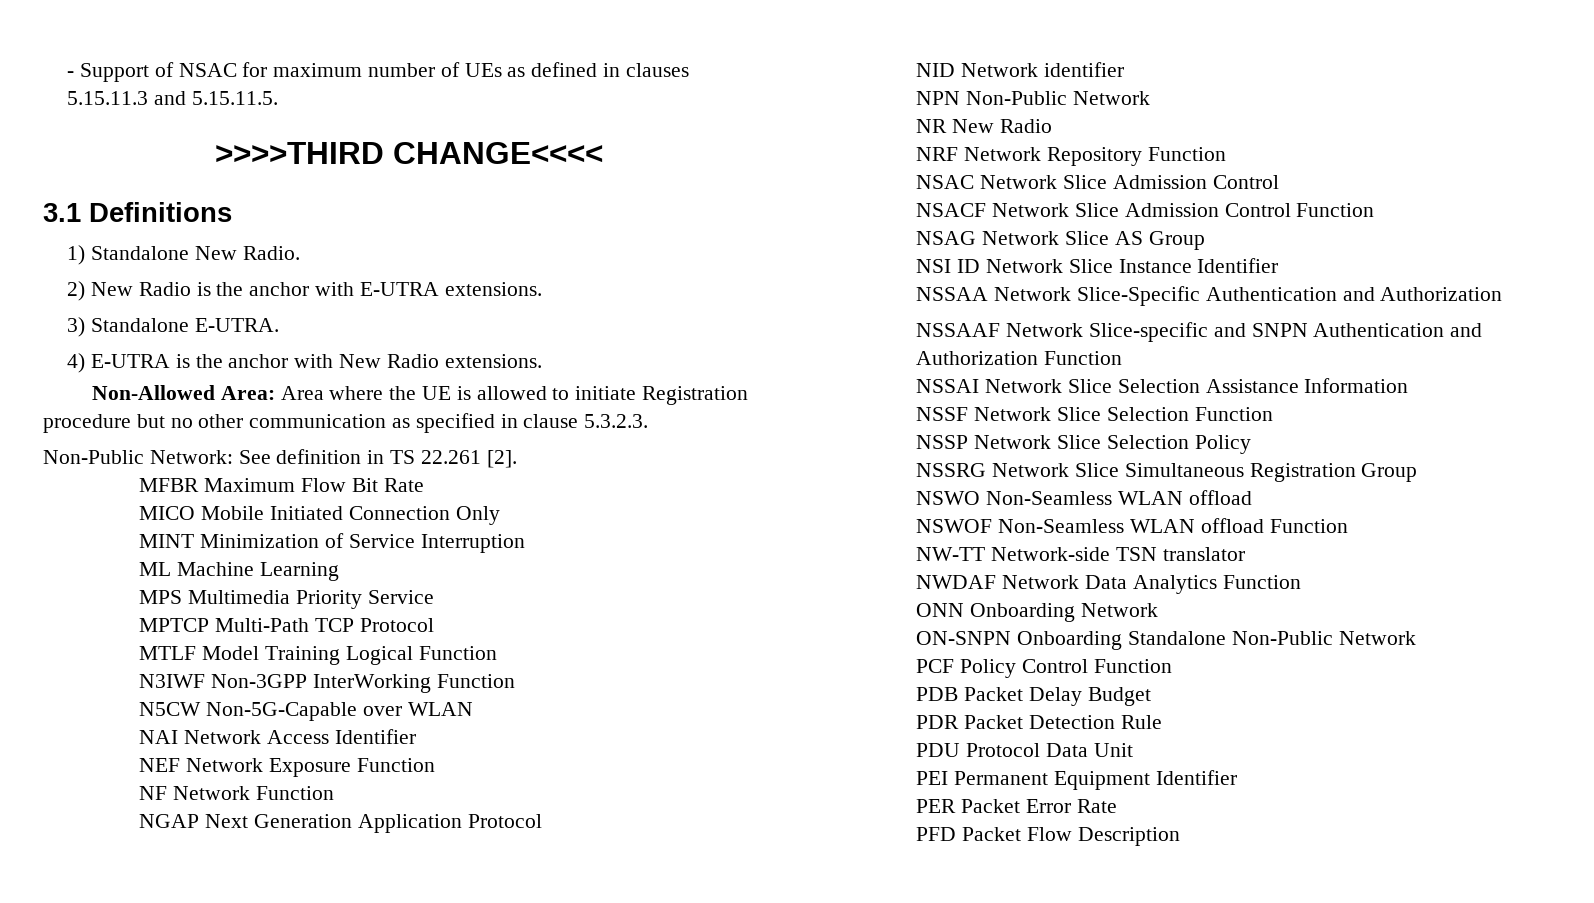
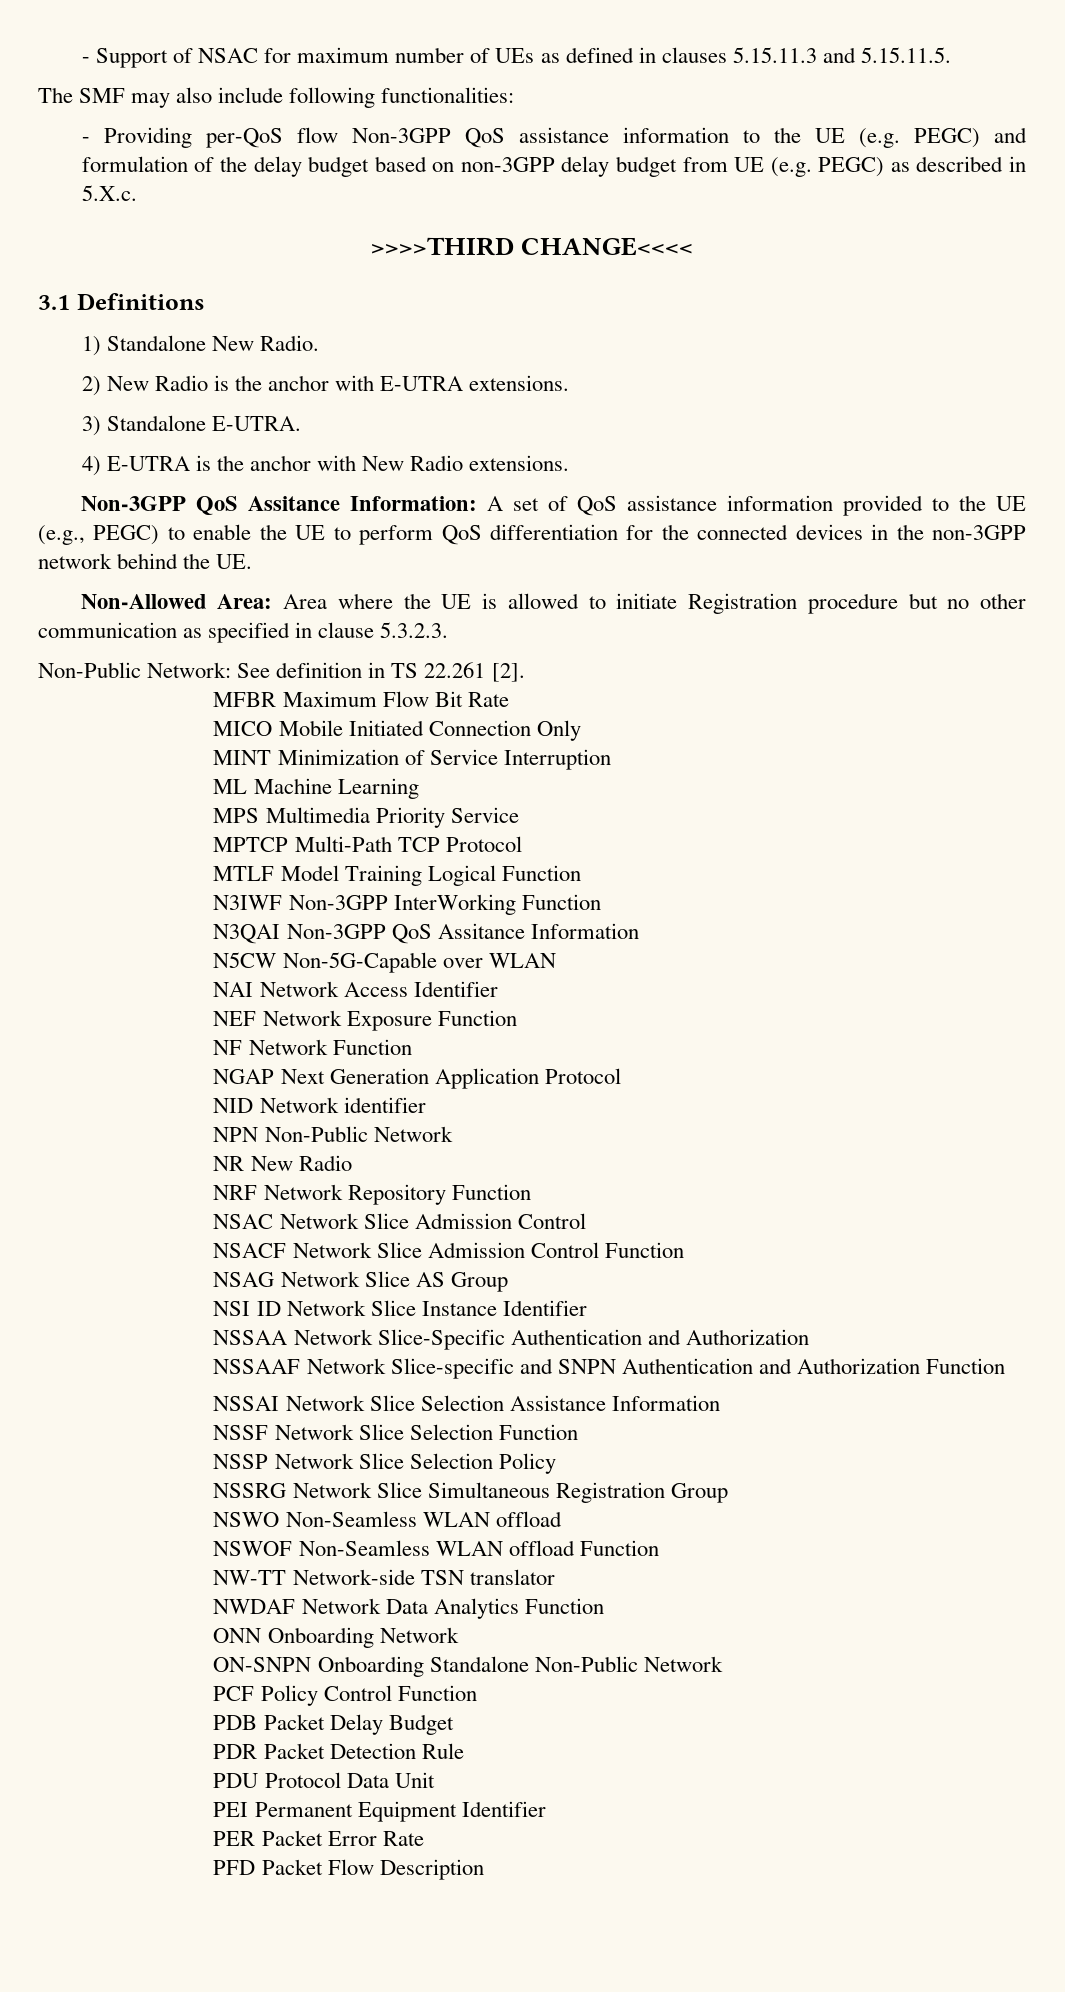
(278, 98) none -> [38,87,515,108] [81,127,1027,148] [81,156,1027,177] [81,185,137,201] // The SMF may also include following functionalities: // - Providing per-QoS flow Non-3GPP QoS assistance information to the UE (e.g. PEGC) and formulation of the delay budget based on non-3GPP delay budget from UE (e.g. PEGC) as described in 5.X.c.
(542, 361) none -> [80,495,1026,516] [38,524,1026,545] [38,553,253,569] // Non-3GPP QoS Assitance Information: A set of QoS assistance information provided to the UE (e.g., PEGC) to enable the UE to perform QoS differentiation for the connected devices in the non-3GPP network behind the UE.
(515, 681) none -> [213,923,639,944] // N3QAI Non-3GPP QoS Assitance Information

